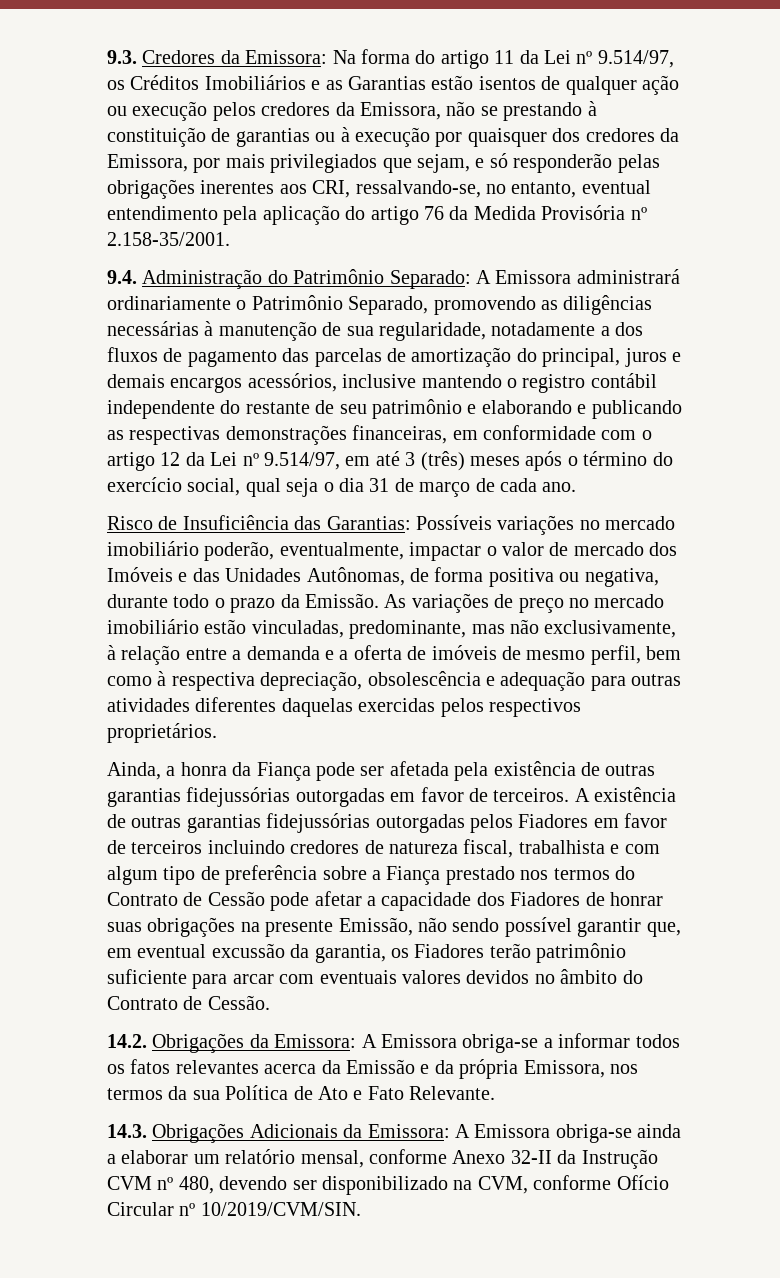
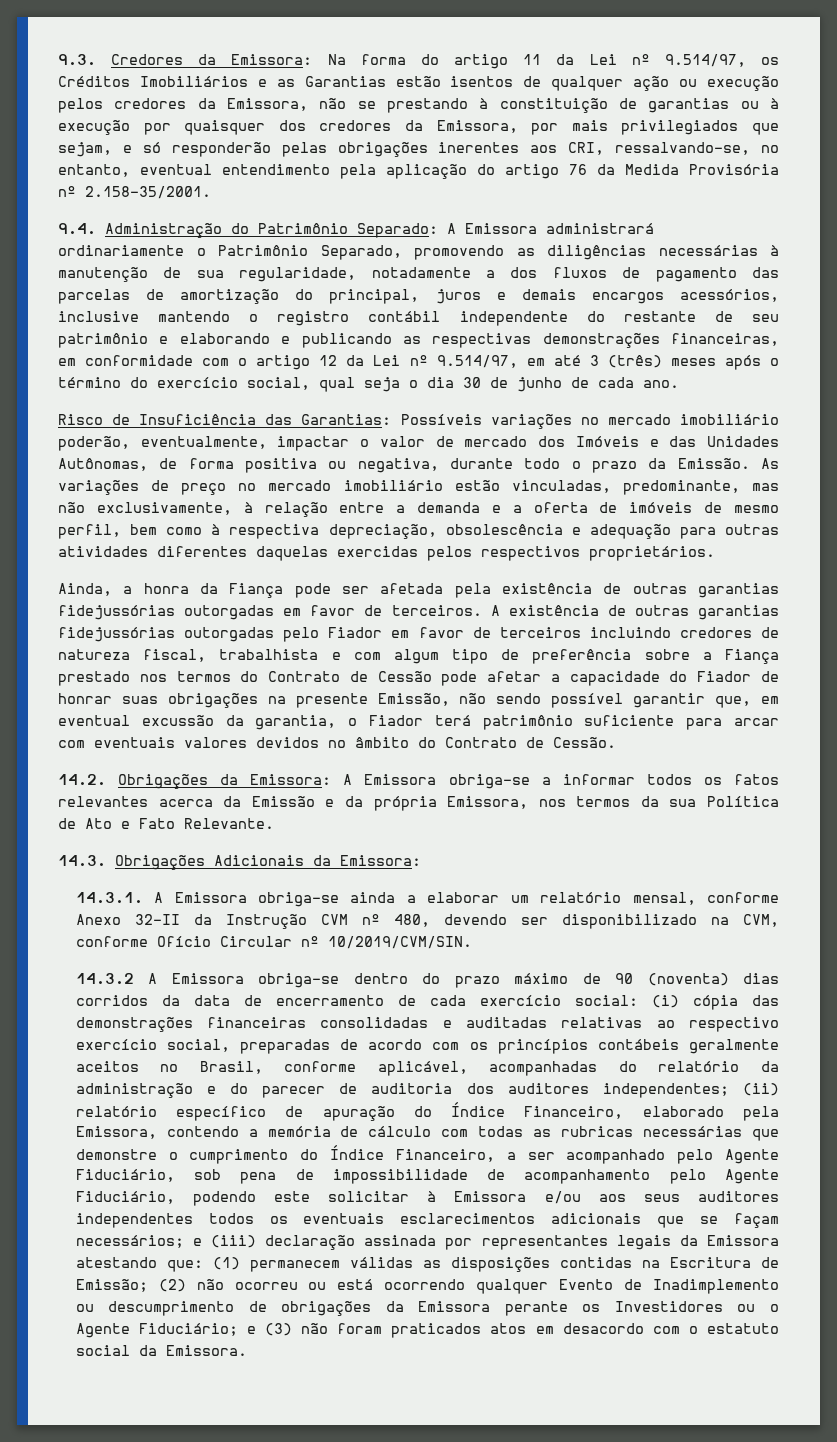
[369,478,471,497] 31 de março -> [463,377,562,392] 30 de junho
[470,814,589,833] pelos Fiadores -> [283,627,383,642] pelo Fiador
[476,892,581,906] dos Fiadores -> [669,671,752,682] do Fiador
[391,943,531,958] os Fiadores terão -> [348,715,471,726] o Fiador terá
(450, 1131) none -> [75,892,143,904] // 14.3.1.
(361, 1209) none -> [75,973,779,988] [75,995,780,1010] [75,1017,779,1032] [75,1039,779,1054] [75,1061,780,1076] [75,1083,779,1098] [75,1102,780,1121] [75,1126,779,1141] [75,1145,780,1164] [75,1169,780,1184] [75,1191,779,1206] [75,1213,780,1228] [75,1235,779,1250] [75,1257,780,1272] [75,1279,779,1294] [75,1301,780,1316] [75,1323,779,1338] [75,1345,247,1356] // 14.3.2 A Emissora obriga-se dentro do prazo máximo de 90 (noventa) dias corridos da data de encerramento de cada exercício social: (i) cópia das demonstrações financeiras consolidadas e auditadas relativas ao respectivo exercício social, preparadas de acordo com os princípios contábeis geralmente aceitos no Brasil, conforme aplicável, acompanhadas do relatório da administração e do parecer de auditoria dos auditores independentes; (ii) relatório específico de apuração do Índice Financeiro, elaborado pela Emissora, contendo a memória de cálculo com todas as rubricas necessárias que demonstre o cumprimento do Índice Financeiro, a ser acompanhado pelo Agente Fiduciário, sob pena de impossibilidade de acompanhamento pelo Agente Fiduciário, podendo este solicitar à Emissora e/ou aos seus auditores independentes todos os eventuais esclarecimentos adicionais que se façam necessários; e (iii) declaração assinada por representantes legais da Emissora atestando que: (1) permanecem válidas as disposições contidas na Escritura de Emissão; (2) não ocorreu ou está ocorrendo qualquer Evento de Inadimplemento ou descumprimento de obrigações da Emissora perante os Investidores ou o Agente Fiduciário; e (3) não foram praticados atos em desacordo com o estatuto social da Emissora.

